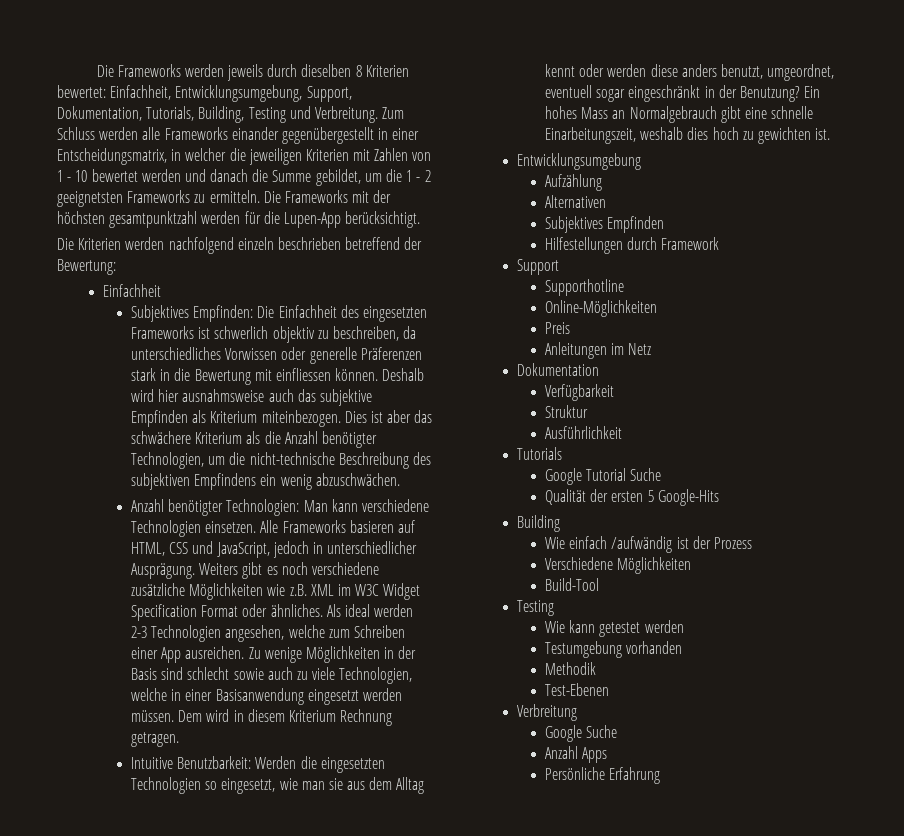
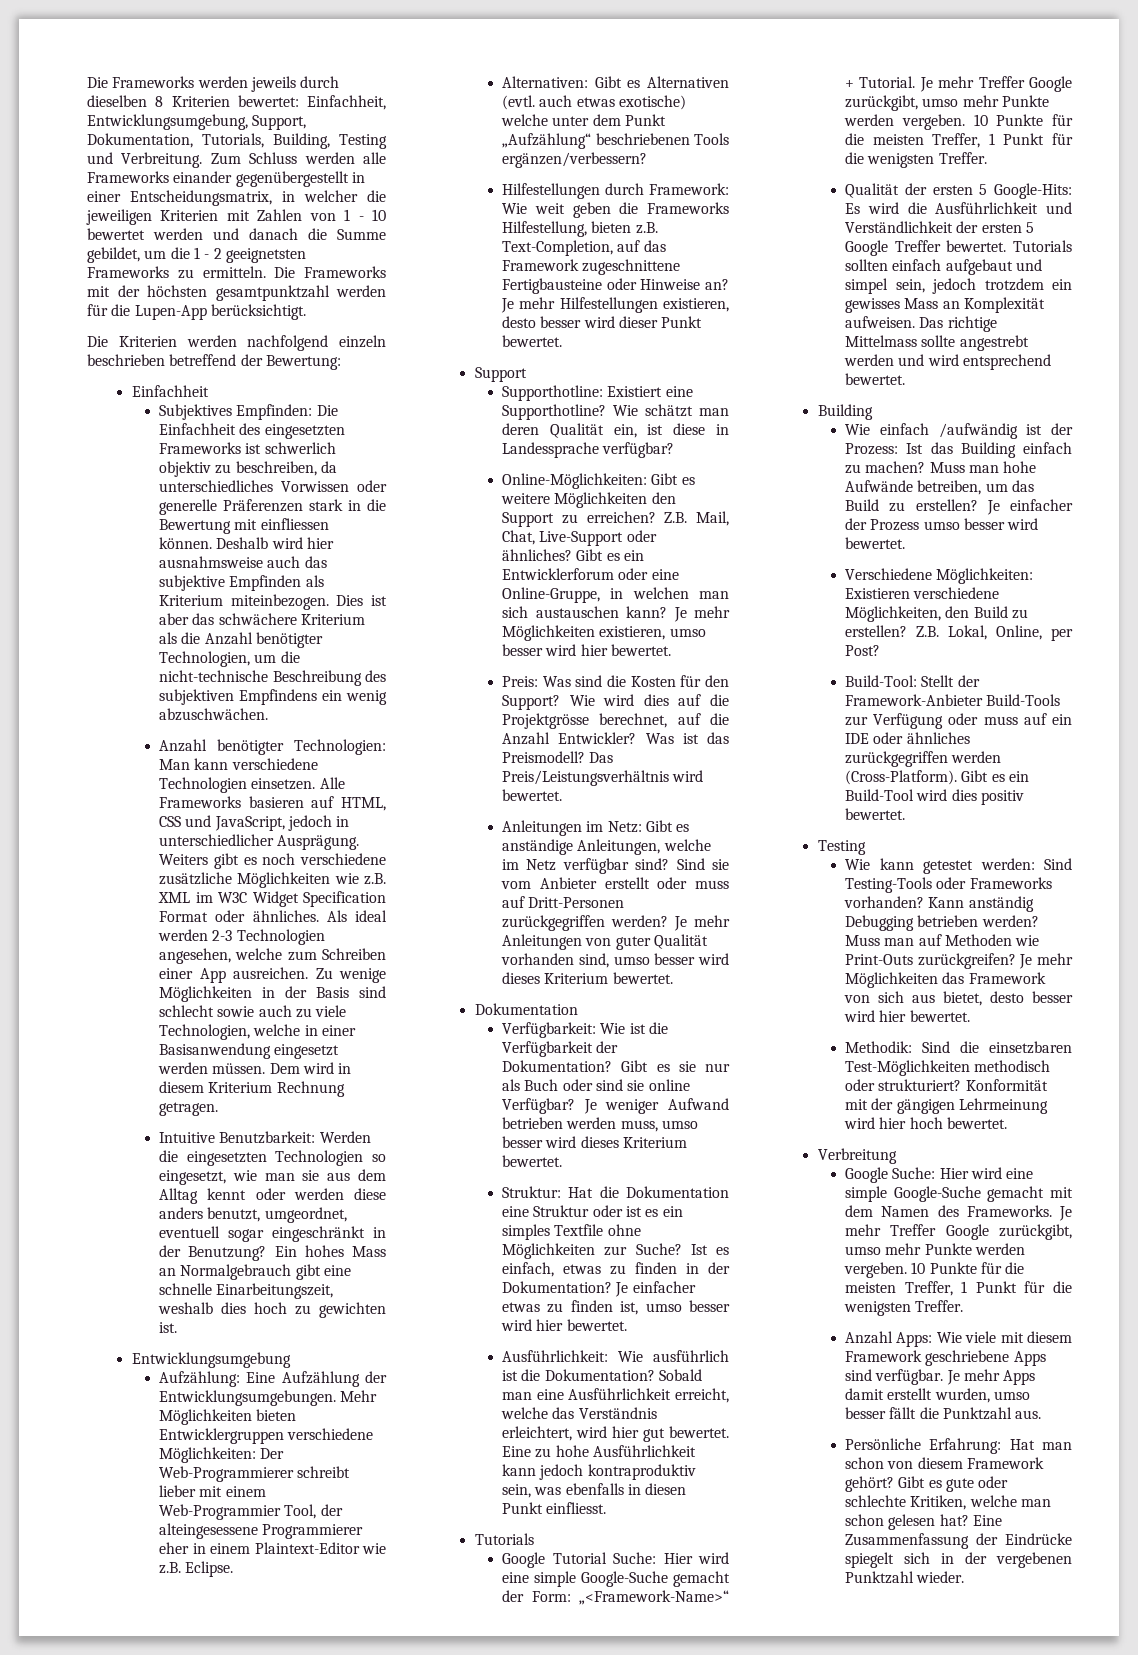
(641, 161) none -> [159,1371,276,1387] Aufzählung: Eine
[545,195,607,208] [545,216,665,233] [545,237,720,254] [516,259,559,275] [545,279,625,296] [545,300,658,317] [545,322,571,334] [545,342,652,359] [516,363,599,376] [545,384,615,401] [545,405,589,418] [545,426,623,439] [516,447,562,460] [545,468,662,485] [545,489,719,506] // Alternativen // Subjektives Empfinden // Hilfestellungen durch Framework // Support // Supporthotline // Online-Möglichkeiten // Preis // Anleitungen im Netz // Dokumentation // Verfügbarkeit // Struktur // Ausführlichkeit // Tutorials // Google Tutorial Suche // Qualität der ersten 5 Google-Hits -> [365,1371,388,1383] [159,1390,378,1406] [159,1409,297,1425] [159,1428,374,1444] [159,1447,285,1463] [159,1466,351,1482] [159,1485,266,1497] [159,1504,343,1520] [159,1523,364,1539] [159,1542,386,1554] [159,1561,234,1577] [502,76,729,88] [502,95,687,110] [501,114,667,126] [502,133,729,149] [502,152,648,168] [502,183,729,199] [502,202,729,218] [502,221,658,237] [502,240,666,256] [502,259,681,275] [502,278,729,294] [501,297,729,313] [502,316,703,328] [502,335,563,347] [474,367,527,382] [502,385,693,401] [502,404,729,420] [502,423,729,438] [502,442,675,458] [502,473,695,489] [501,492,676,508] [502,511,729,527] [502,530,657,546] [502,549,645,561] [502,568,679,580] [502,587,729,603] [502,606,730,622] [502,625,706,641] [502,644,672,656] [502,675,729,687] [502,694,729,710] [502,713,729,729] [502,732,729,745] [502,751,614,763] [502,770,704,786] [502,789,563,801] [502,820,690,836] [502,839,711,855] [502,858,729,874] [501,877,729,889] [502,896,625,908] [502,915,730,931] [502,934,709,950] [501,953,729,968] [502,972,673,984] [474,1003,578,1015] [502,1022,669,1038] [502,1041,619,1057] [502,1060,730,1072] [502,1079,690,1091] [502,1098,729,1114] [502,1117,699,1132] [502,1136,688,1148] [502,1155,563,1167] [502,1186,729,1198] [502,1205,683,1217] [502,1224,641,1240] [502,1243,729,1259] [502,1262,730,1277] [502,1281,696,1297] [502,1300,730,1315] [501,1319,627,1331] [502,1350,729,1362] [502,1369,703,1381] [502,1388,729,1403] [501,1407,657,1419] [502,1426,729,1442] [502,1445,697,1458] [502,1464,696,1480] [502,1483,687,1498] [502,1502,607,1514] [474,1533,534,1545] [502,1552,729,1568] [502,1571,730,1587] [502,1590,729,1605] [845,76,1072,92] [845,95,1050,111] [844,114,1073,130] [845,133,1073,148] [845,152,987,168] [845,183,1072,199] [845,202,1072,214] [845,221,1035,233] [845,240,1072,256] [845,259,1043,275] [845,278,1072,294] [845,297,1046,313] [845,316,997,332] [845,335,1029,351] [844,354,1052,370] [845,373,906,385] der Entwicklungsumgebungen. Mehr Möglichkeiten bieten Entwicklergruppen verschiedene Möglichkeiten: Der Web-Programmierer schreibt lieber mit einem Web-Programmier Tool, der alteingesessene Programmierer eher in einem Plaintext-Editor wie z.B. Eclipse. // Alternativen: Gibt es Alternativen (evtl. auch etwas exotische) welche unter dem Punkt „Aufzählung“ beschriebenen Tools ergänzen/verbessern? // Hilfestellungen durch Framework: Wie weit geben die Frameworks Hilfestellung, bieten z.B. Text-Completion, auf das Framework zugeschnittene Fertigbausteine oder Hinweise an? Je mehr Hilfestellungen existieren, desto besser wird dieser Punkt bewertet. // Support // Supporthotline: Existiert eine Supporthotline? Wie schätzt man deren Qualität ein, ist diese in Landessprache verfügbar? // Online-Möglichkeiten: Gibt es weitere Möglichkeiten den Support zu erreichen? Z.B. Mail, Chat, Live-Support oder ähnliches? Gibt es ein Entwicklerforum oder eine Online-Gruppe, in welchen man sich austauschen kann? Je mehr Möglichkeiten existieren, umso besser wird hier bewertet. // Preis: Was sind die Kosten für den Support? Wie wird dies auf die Projektgrösse berechnet, auf die Anzahl Entwickler? Was ist das Preismodell? Das Preis/Leistungsverhältnis wird bewertet. // Anleitungen im Netz: Gibt es anständige Anleitungen, welche im Netz verfügbar sind? Sind sie vom Anbieter erstellt oder muss auf Dritt-Personen zurückgegriffen werden? Je mehr Anleitungen von guter Qualität vorhanden sind, umso besser wird dieses Kriterium bewertet. // Dokumentation // Verfügbarkeit: Wie ist die Verfügbarkeit der Dokumentation? Gibt es sie nur als Buch oder sind sie online Verfügbar? Je weniger Aufwand betrieben werden muss, umso besser wird dieses Kriterium bewertet. // Struktur: Hat die Dokumentation eine Struktur oder ist es ein simples Textfile ohne Möglichkeiten zur Suche? Ist es einfach, etwas zu finden in der Dokumentation? Je einfacher etwas zu finden ist, umso besser wird hier bewertet. // Ausführlichkeit: Wie ausführlich ist die Dokumentation? Sobald man eine Ausführlichkeit erreicht, welche das Verständnis erleichtert, wird hier gut bewertet. Eine zu hohe Ausführlichkeit kann jedoch kontraproduktiv sein, was ebenfalls in diesen Punkt einfliesst. // Tutorials // Google Tutorial Suche: Hier wird eine simple Google-Suche gemacht der Form: „<Framework-Name>“ + Tutorial. Je mehr Treffer Google zurückgibt, umso mehr Punkte werden vergeben. 10 Punkte für die meisten Treffer, 1 Punkt für die wenigsten Treffer. // Qualität der ersten 5 Google-Hits: Es wird die Ausführlichkeit und Verständlichkeit der ersten 5 Google Treffer bewertet. Tutorials sollten einfach aufgebaut und simpel sein, jedoch trotzdem ein gewisses Mass an Komplexität aufweisen. Das richtige Mittelmass sollte angestrebt werden und wird entsprechend bewertet.
[713,537,752,549] [545,557,692,574] [545,578,600,591] [516,600,554,616] [545,620,684,637] [545,641,683,658] [545,662,597,675] [545,683,610,696] [516,704,577,721] [545,725,618,742] [545,746,608,763] [545,767,661,784] Prozess // Verschiedene Möglichkeiten // Build-Tool // Testing // Wie kann getestet werden // Testumgebung vorhanden // Methodik // Test-Ebenen // Verbreitung // Google Suche // Anzahl Apps // Persönliche Erfahrung -> [845,442,1072,458] [845,461,1037,474] [845,480,1035,495] [845,499,1073,515] [845,518,1039,531] [845,537,906,549] [845,568,1034,584] [845,587,1000,599] [845,606,1029,622] [845,625,1073,641] [845,645,881,656] [845,675,980,687] [845,694,1061,706] [845,713,1072,729] [845,732,970,744] [845,751,1002,767] [845,770,1030,785] [845,789,1025,805] [845,808,906,820] [817,840,866,855] [845,858,1072,874] [845,877,1052,893] [844,896,1034,912] [845,915,1039,931] [845,934,1040,946] [845,953,1073,969] [845,972,1046,988] [844,991,1073,1006] [844,1010,970,1022] [845,1041,1072,1054] [845,1060,1051,1076] [845,1079,1048,1091] [845,1098,1049,1114] [844,1117,1008,1129] [817,1148,897,1164] [845,1167,1034,1183] [845,1186,1073,1202] [845,1205,1072,1221] [845,1224,1072,1240] [845,1243,1026,1255] [844,1262,1025,1278] [845,1281,1072,1296] [844,1300,964,1316] [845,1331,1072,1347] [845,1350,1046,1366] [845,1369,1036,1385] [845,1388,1031,1403] [845,1407,1042,1420] [845,1438,1072,1454] [845,1457,1045,1469] [845,1476,1009,1492] [845,1495,1052,1510] [845,1514,1003,1530] [845,1533,1072,1549] [845,1552,1072,1568] [845,1571,965,1584] Prozess: Ist das Building einfach zu machen? Muss man hohe Aufwände betreiben, um das Build zu erstellen? Je einfacher der Prozess umso besser wird bewertet. // Verschiedene Möglichkeiten: Existieren verschiedene Möglichkeiten, den Build zu erstellen? Z.B. Lokal, Online, per Post? // Build-Tool: Stellt der Framework-Anbieter Build-Tools zur Verfügung oder muss auf ein IDE oder ähnliches zurückgegriffen werden (Cross-Platform). Gibt es ein Build-Tool wird dies positiv bewertet. // Testing // Wie kann getestet werden: Sind Testing-Tools oder Frameworks vorhanden? Kann anständig Debugging betrieben werden? Muss man auf Methoden wie Print-Outs zurückgreifen? Je mehr Möglichkeiten das Framework von sich aus bietet, desto besser wird hier bewertet. // Methodik: Sind die einsetzbaren Test-Möglichkeiten methodisch oder strukturiert? Konformität mit der gängigen Lehrmeinung wird hier hoch bewertet. // Verbreitung // Google Suche: Hier wird eine simple Google-Suche gemacht mit dem Namen des Frameworks. Je mehr Treffer Google zurückgibt, umso mehr Punkte werden vergeben. 10 Punkte für die meisten Treffer, 1 Punkt für die wenigsten Treffer. // Anzahl Apps: Wie viele mit diesem Framework geschriebene Apps sind verfügbar. Je mehr Apps damit erstellt wurden, umso besser fällt die Punktzahl aus. // Persönliche Erfahrung: Hat man schon von diesem Framework gehört? Gibt es gute oder schlechte Kritiken, welche man schon gelesen hat? Eine Zusammenfassung der Eindrücke spiegelt sich in der vergebenen Punktzahl wieder.

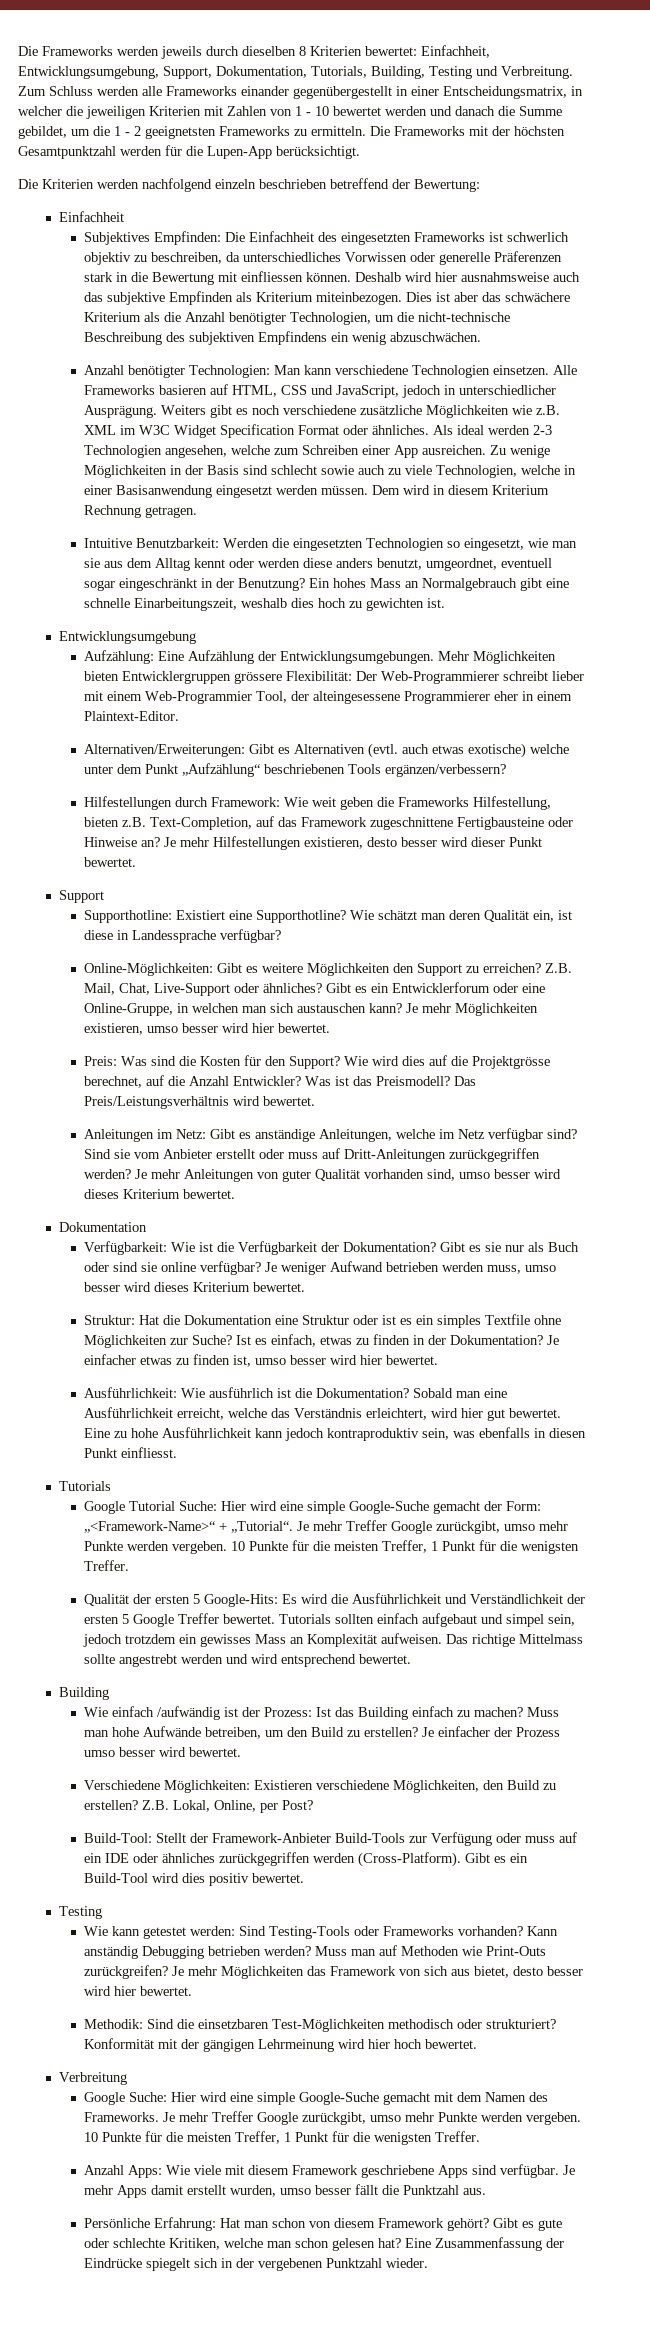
[215,285,330,301] gesamtpunktzahl -> [18,146,116,159] Gesamtpunktzahl
[287,1428,374,1440] [159,1447,257,1463] verschiedene Möglichkeiten: -> [234,671,353,684] grössere Flexibilität:
[254,1542,386,1554] [159,1561,234,1577] [502,76,589,88] Plaintext-Editor wie z.B. Eclipse. // Alternativen: -> [84,711,180,721] [84,744,246,757] Plaintext-Editor. // Alternativen/Erweiterungen:
[528,897,625,908] Dritt-Personen -> [344,1149,447,1162] Dritt-Anleitungen
[502,1098,576,1114] Verfügbar? -> [200,1261,262,1275] verfügbar?
[859,76,916,88] Tutorial. -> [231,1521,294,1533] „Tutorial“.
[1012,480,1035,492] das -> [287,1727,309,1737] den

